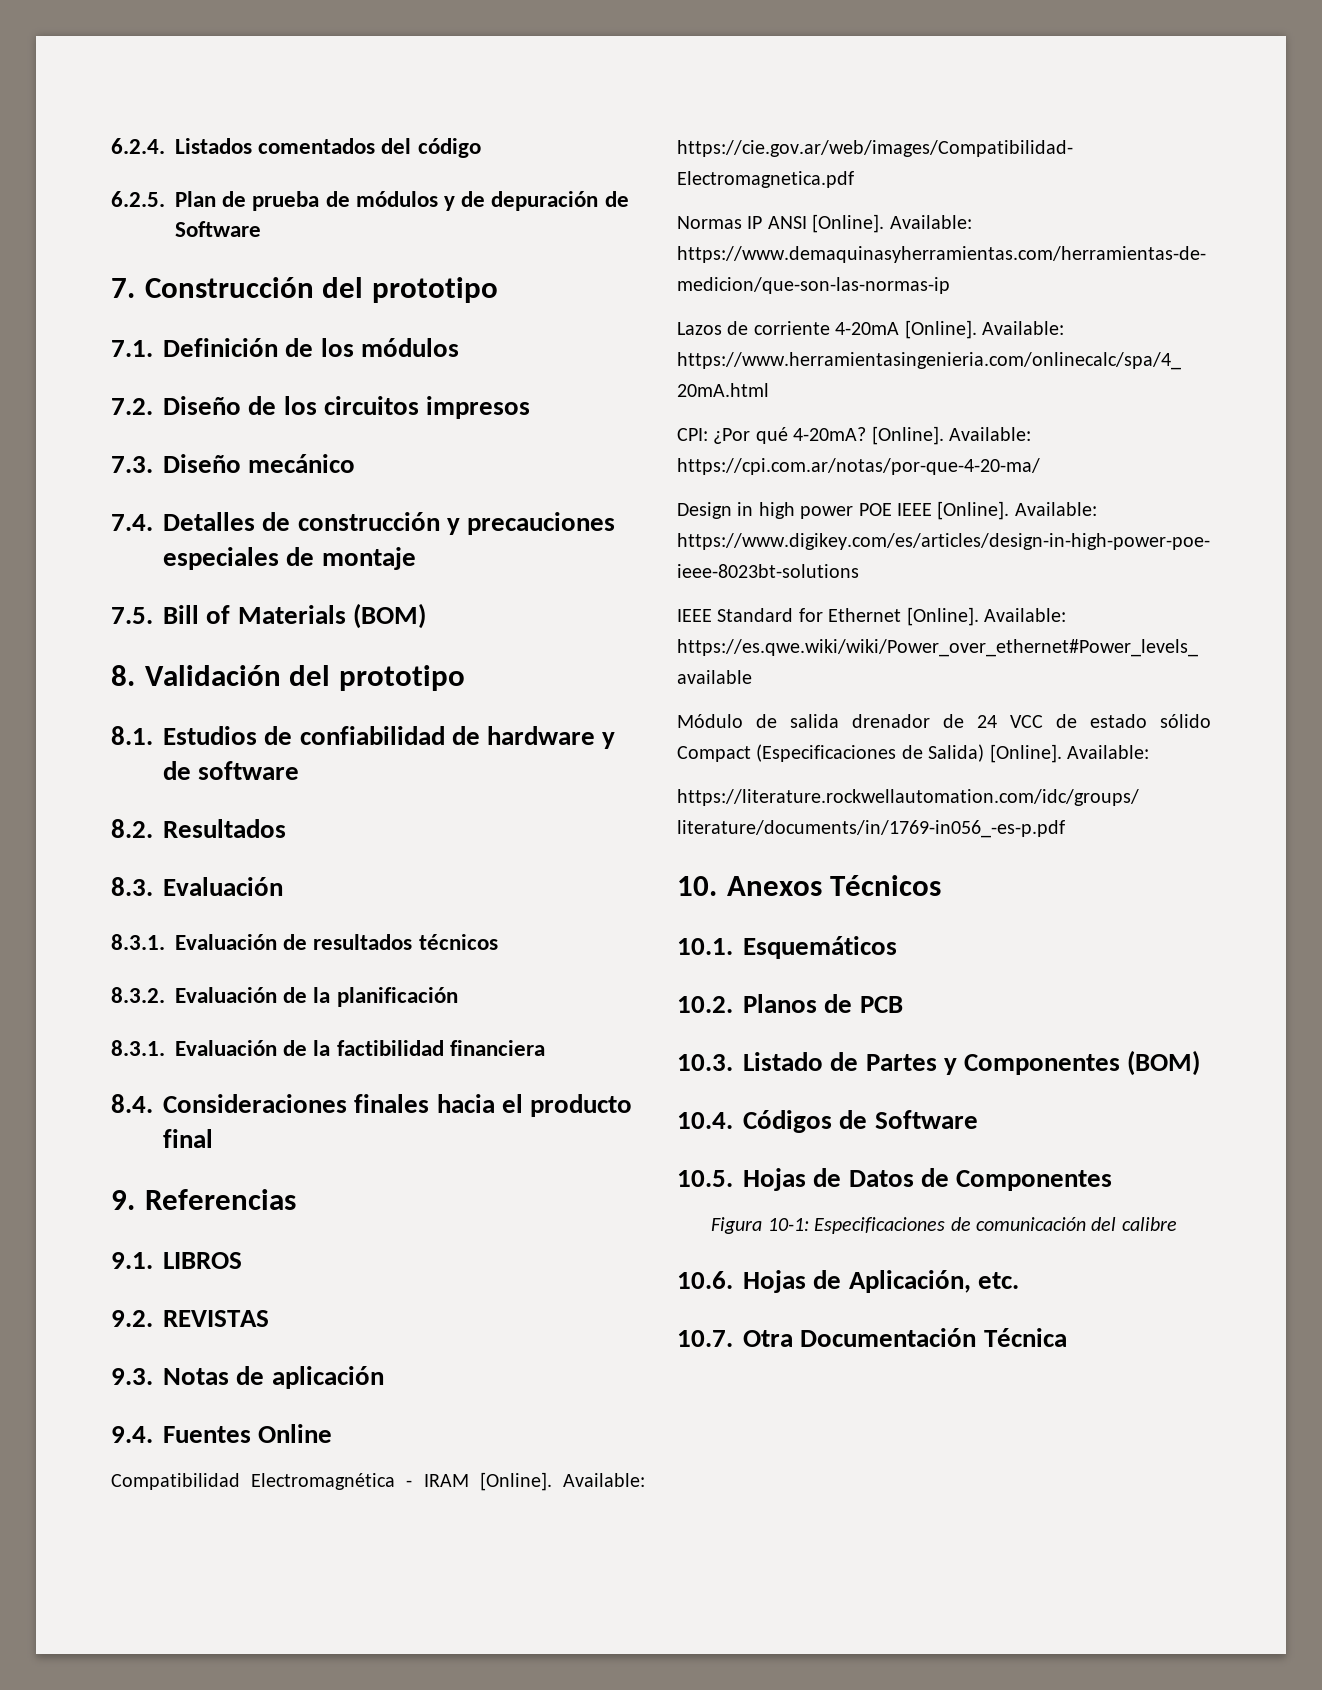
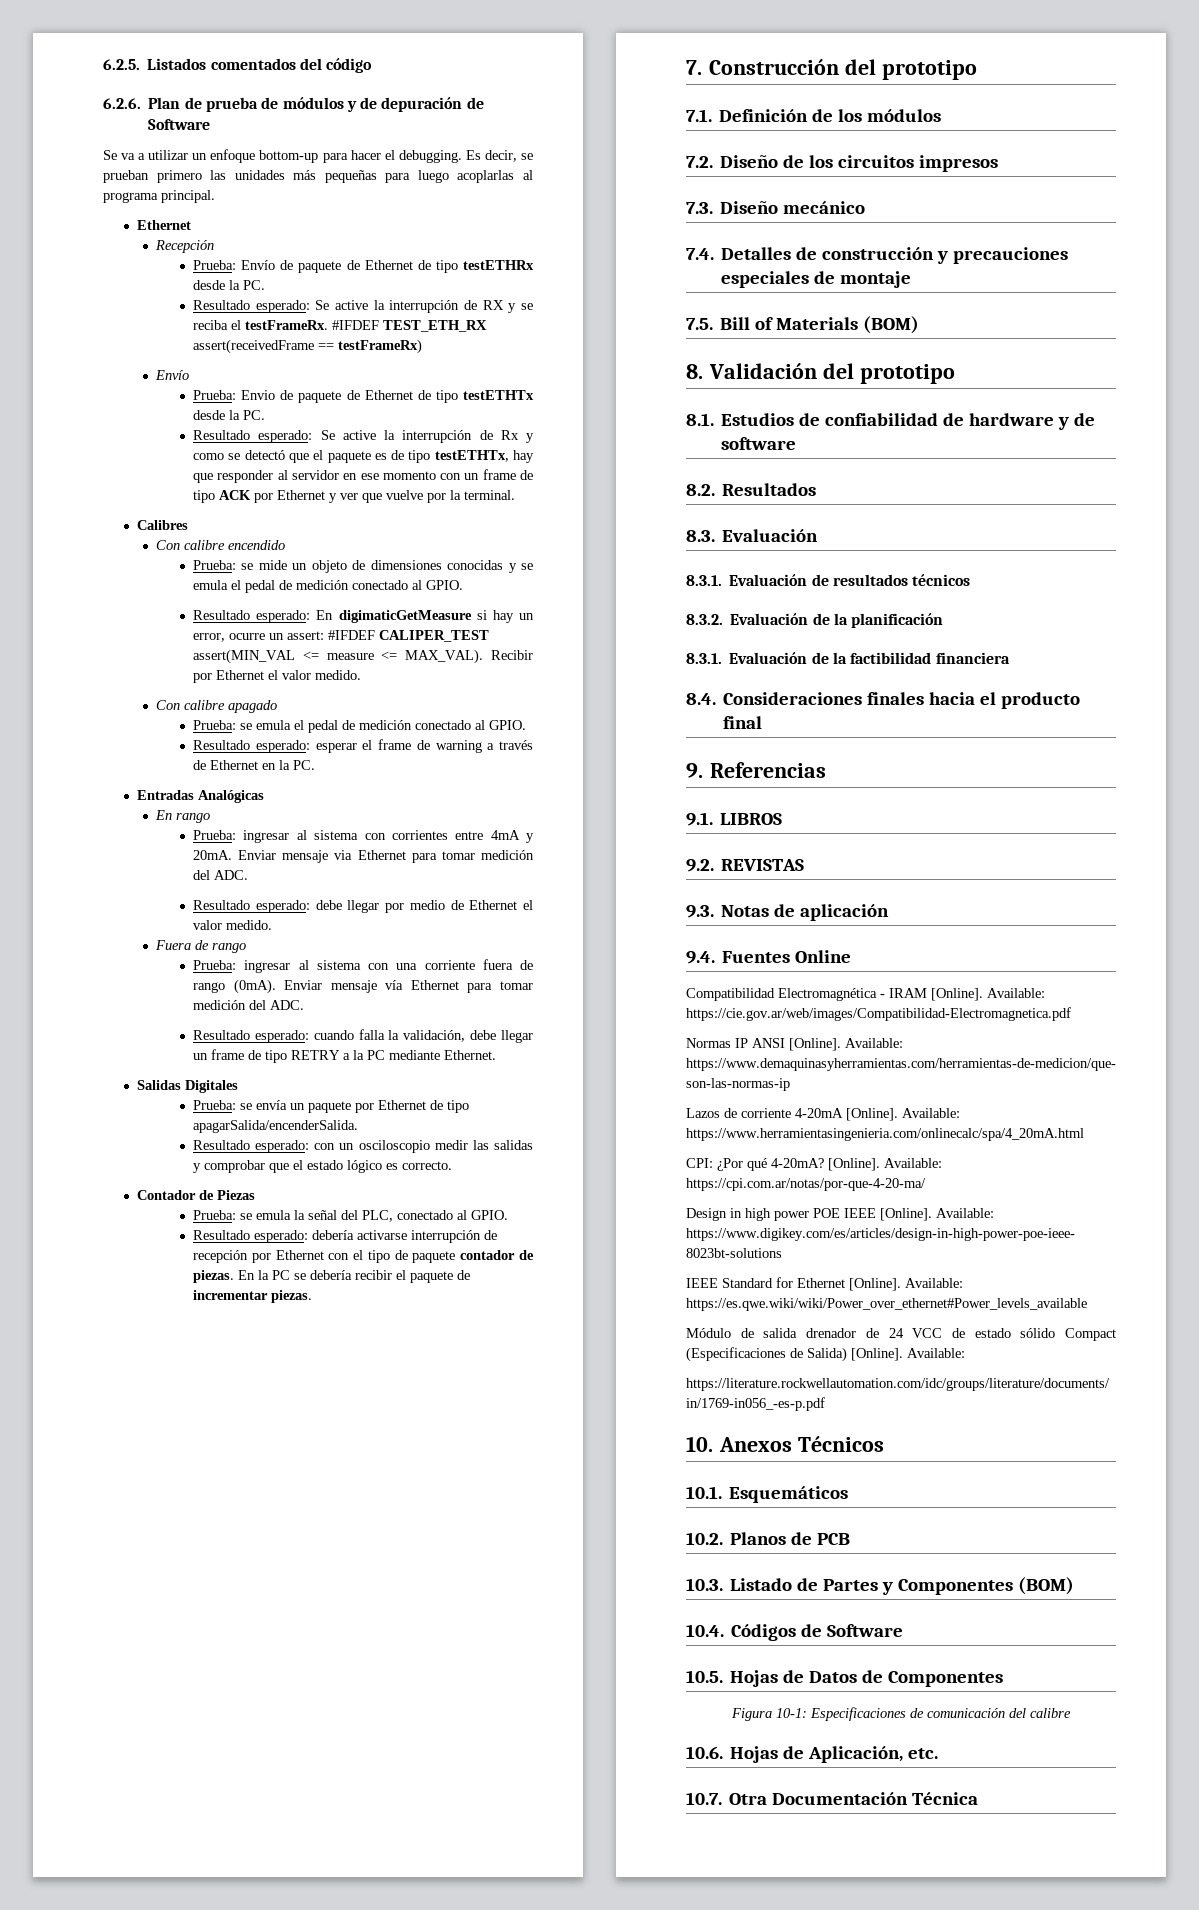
[111,138,165,154] 6.2.4. -> [103,59,140,70] 6.2.5.
[111,191,165,207] 6.2.5. -> [103,98,141,109] 6.2.6.
(261, 229) none -> [103,149,533,163] [103,170,533,183] [103,190,215,203] [137,220,192,230] [154,240,214,253] [193,260,535,273] [193,280,266,290] [193,300,533,313] [193,320,488,332] [193,339,423,354] [154,370,189,380] [193,390,535,403] [193,410,266,420] [193,430,535,443] [193,450,534,463] [193,469,533,483] [193,490,516,503] [137,520,189,530] [155,540,285,550] [193,560,533,573] [193,580,464,593] [193,610,534,623] [193,630,490,642] [193,649,533,664] [193,670,362,683] [155,700,277,713] [193,720,527,733] [193,739,534,753] [193,760,316,770] [137,790,265,803] [154,810,210,823] [193,830,535,843] [193,850,534,863] [193,870,249,880] [193,900,534,913] [193,920,273,930] [154,940,246,953] [193,959,534,973] [193,979,533,994] [193,1000,305,1010] [193,1029,533,1043] [193,1049,497,1063] [137,1080,239,1093] [193,1100,470,1113] [193,1120,359,1133] [193,1140,533,1153] [193,1160,453,1173] [137,1190,256,1200] [193,1210,509,1222] [193,1230,498,1243] [193,1250,534,1263] [193,1270,471,1283] [193,1290,313,1303] // Se va a utilizar un enfoque bottom-up para hacer el debugging. Es decir, se prueban primero las unidades más pequeñas para luego acoplarlas al programa principal. // Ethernet // Recepción // Prueba: Envío de paquete de Ethernet de tipo testETHRx desde la PC. // Resultado esperado: Se active la interrupción de RX y se reciba el testFrameRx. #IFDEF TEST_ETH_RX assert(receivedFrame == testFrameRx) // Envío // Prueba: Envio de paquete de Ethernet de tipo testETHTx desde la PC. // Resultado esperado: Se active la interrupción de Rx y como se detectó que el paquete es de tipo testETHTx, hay que responder al servidor en ese momento con un frame de tipo ACK por Ethernet y ver que vuelve por la terminal. // Calibres // Con calibre encendido // Prueba: se mide un objeto de dimensiones conocidas y se emula el pedal de medición conectado al GPIO. // Resultado esperado: En digimaticGetMeasure si hay un error, ocurre un assert: #IFDEF CALIPER_TEST assert(MIN_VAL <= measure <= MAX_VAL). Recibir por Ethernet el valor medido. // Con calibre apagado // Prueba: se emula el pedal de medición conectado al GPIO. // Resultado esperado: esperar el frame de warning a través de Ethernet en la PC. // Entradas Analógicas // En rango // Prueba: ingresar al sistema con corrientes entre 4mA y 20mA. Enviar mensaje via Ethernet para tomar medición del ADC. // Resultado esperado: debe llegar por medio de Ethernet el valor medido. // Fuera de rango // Prueba: ingresar al sistema con una corriente fuera de rango (0mA). Enviar mensaje vía Ethernet para tomar medición del ADC. // Resultado esperado: cuando falla la validación, debe llegar un frame de tipo RETRY a la PC mediante Ethernet. // Salidas Digitales // Prueba: se envía un paquete por Ethernet de tipo apagarSalida/encenderSalida. // Resultado esperado: con un osciloscopio medir las salidas y comprobar que el estado lógico es correcto. // Contador de Piezas // Prueba: se emula la señal del PLC, conectado al GPIO. // Resultado esperado: debería activarse interrupción de recepción por Ethernet con el tipo de paquete contador de piezas. En la PC se debería recibir el paquete de incrementar piezas.

